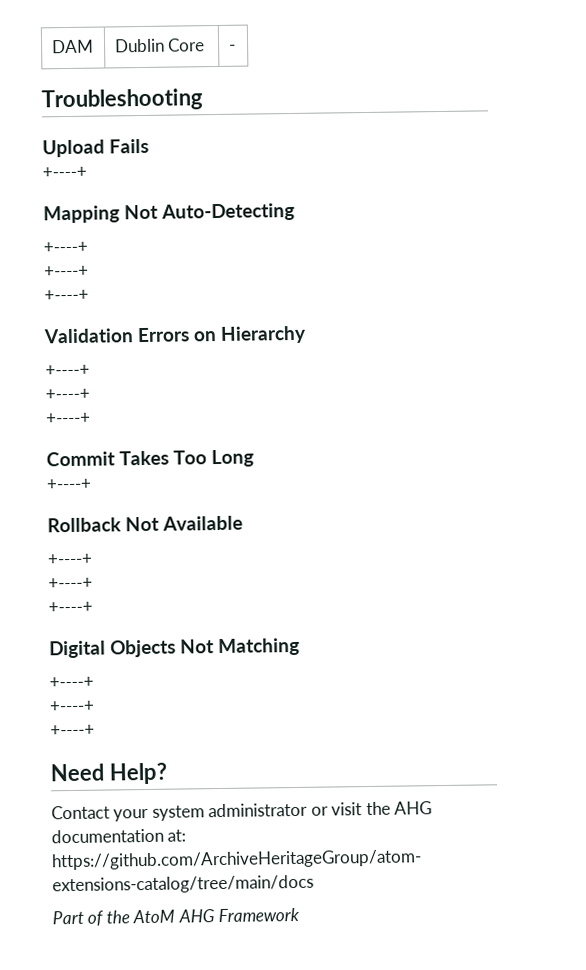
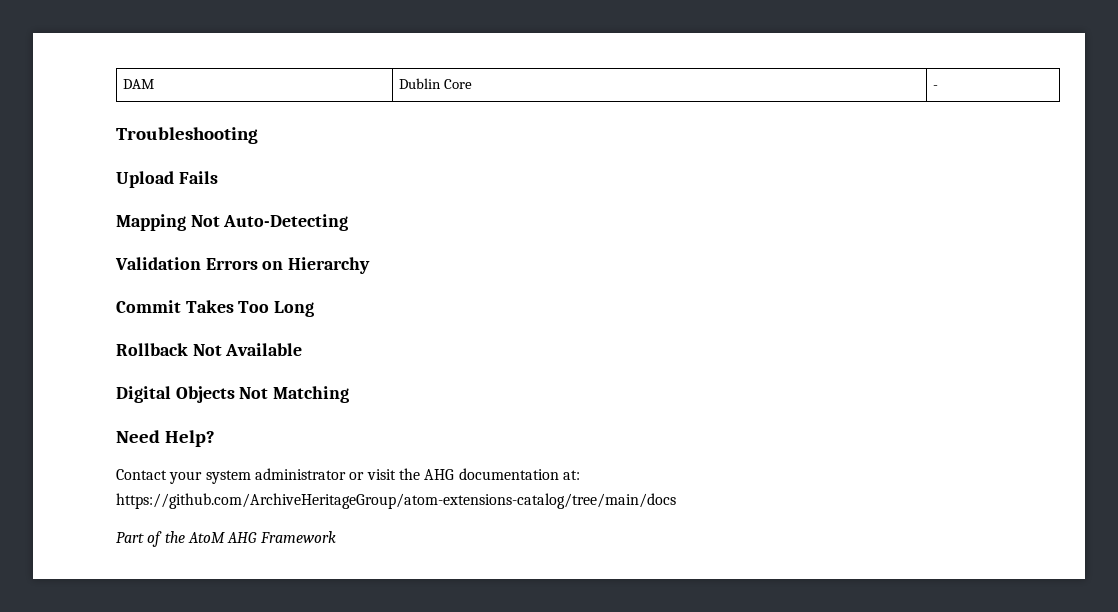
[42,166,87,179] // +----+ -> (218, 177) none
[43,241,88,254] [44,265,89,278] [44,289,89,302] // +----+ // +----+ // +----+ -> (349, 222) none
[45,364,90,377] [45,388,90,401] [46,412,91,425] // +----+ // +----+ // +----+ -> (371, 265) none
[46,478,92,491] // +----+ -> (315, 309) none
[47,553,93,566] [48,577,93,590] [48,601,93,614] // +----+ // +----+ // +----+ -> (303, 349) none
[49,676,94,689] [49,700,95,713] [50,724,95,737] // +----+ // +----+ // +----+ -> (350, 394) none

